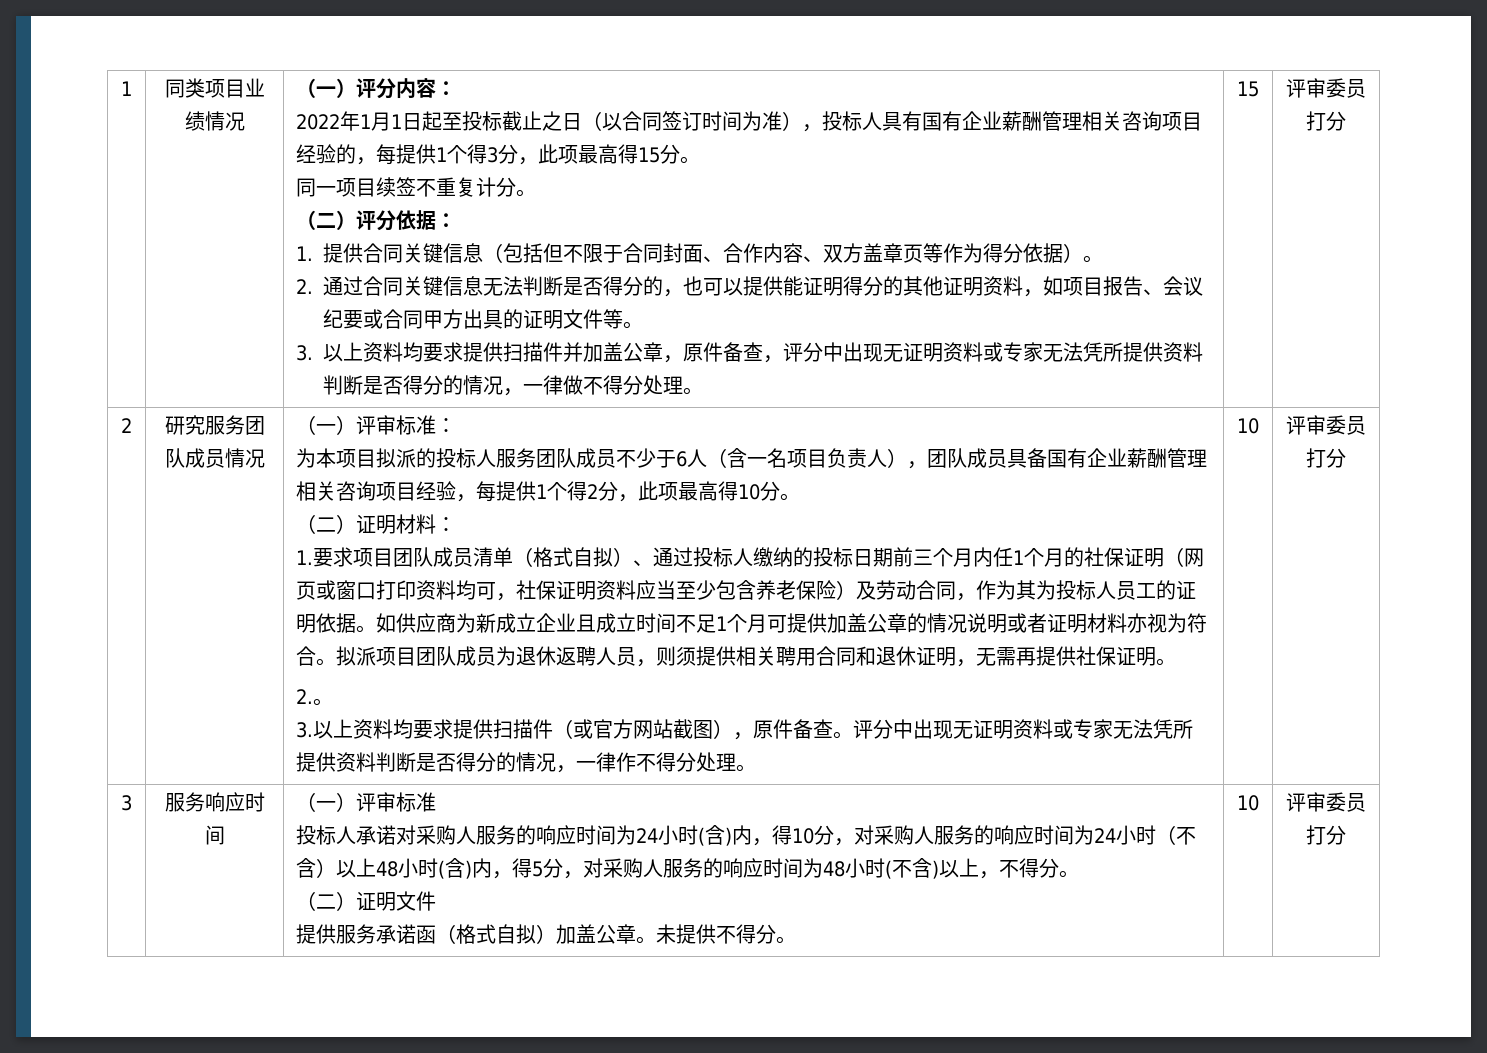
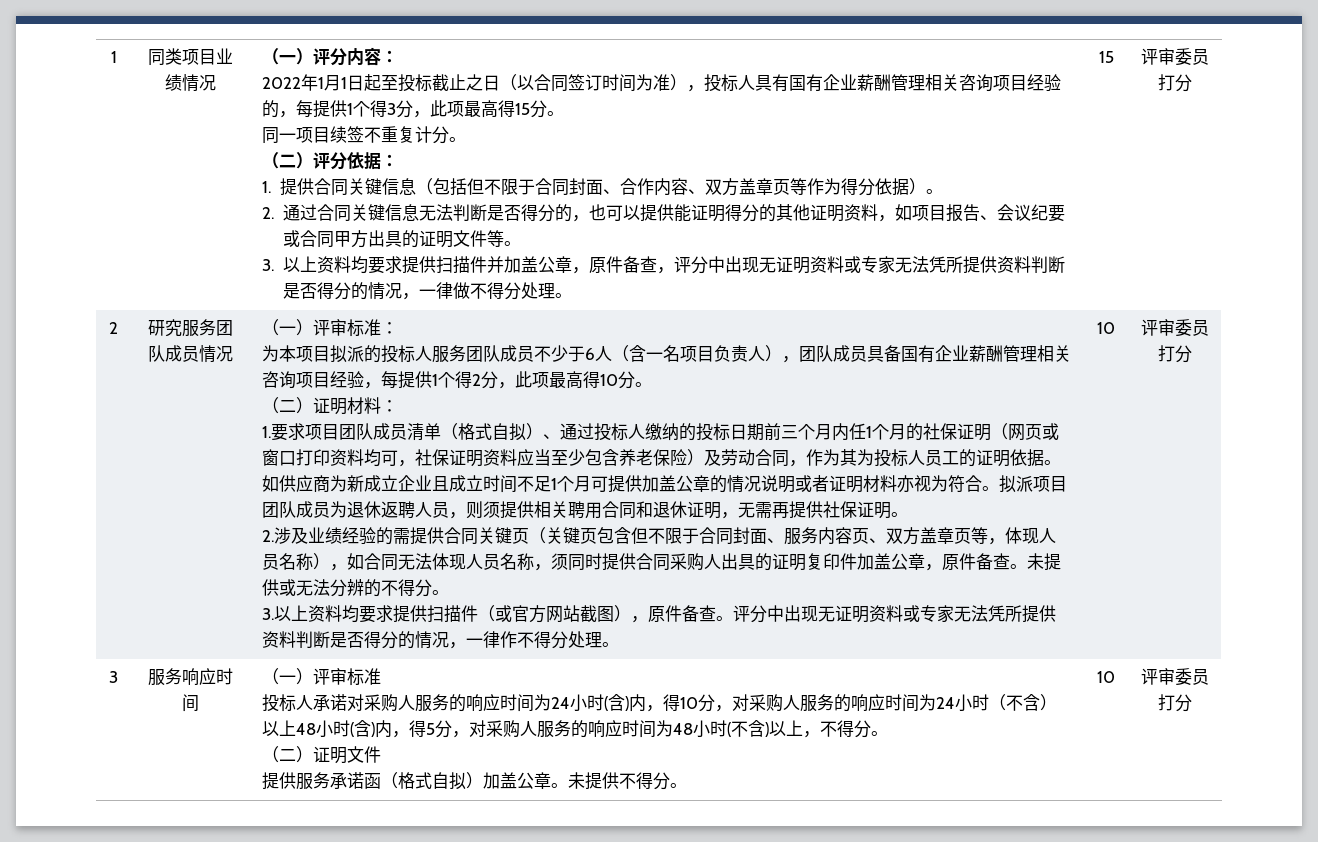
(314, 696) none -> [274,527,1057,545] [262,553,1062,571] [262,579,433,597] 涉及业绩经验的需提供合同关键页（关键页包含但不限于合同封面、服务内容页、双方盖章页等，体现人员名称），如合同无法体现人员名称，须同时提供合同采购人出具的证明复印件加盖公章，原件备查。未提供或无法分辨的不得分

